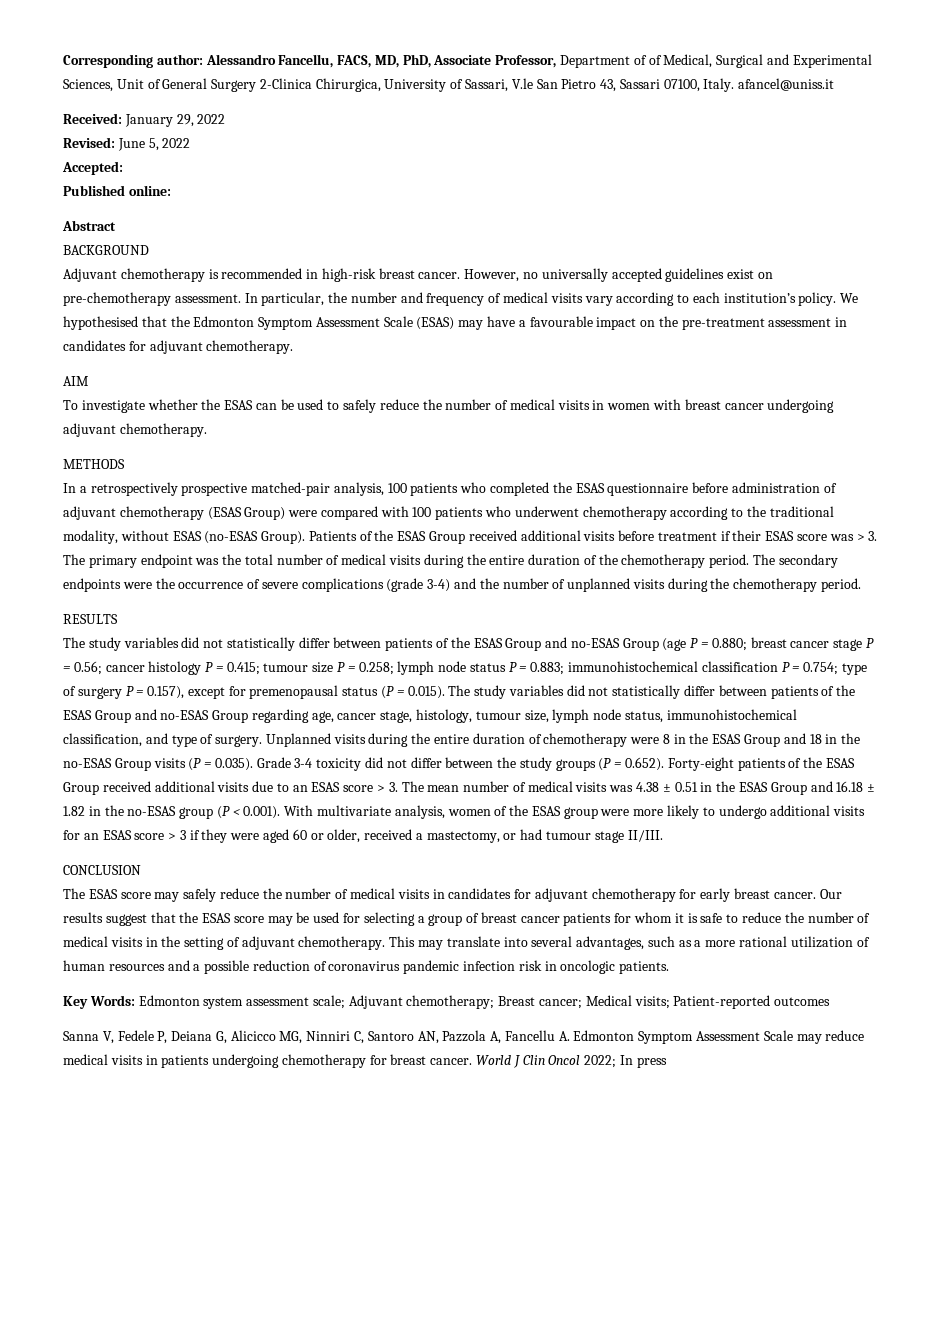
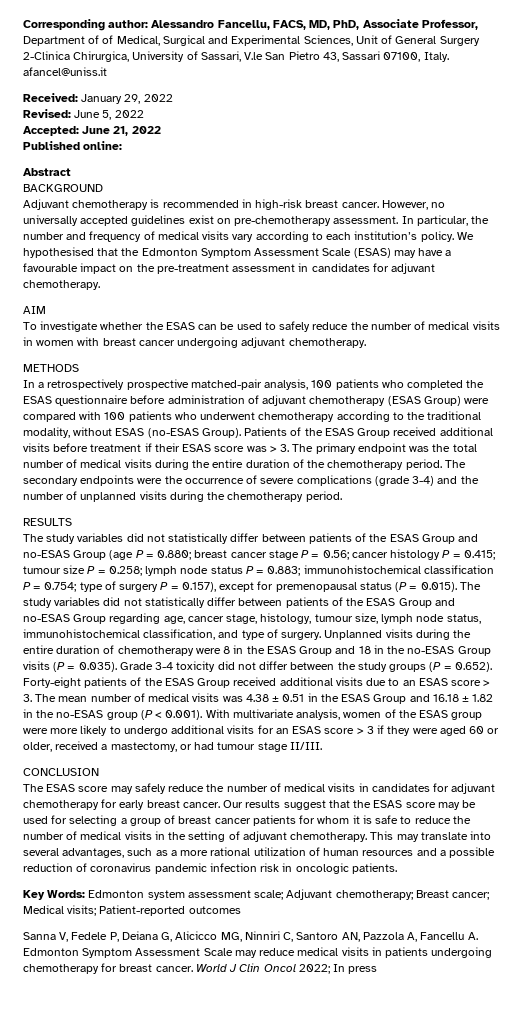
(123, 168) none -> [82,126,161,136] June 21, 2022

